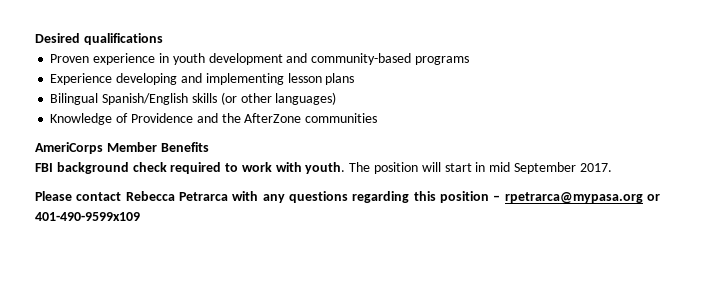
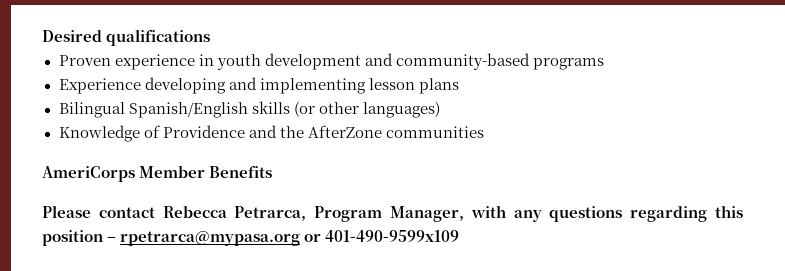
[35,162,612,174] // FBI background check required to work with youth. The position will start in mid September 2017. -> (273, 172) none
[179,192,228,201] Petrarca -> [234,206,464,222] Petrarca, Program Manager,

